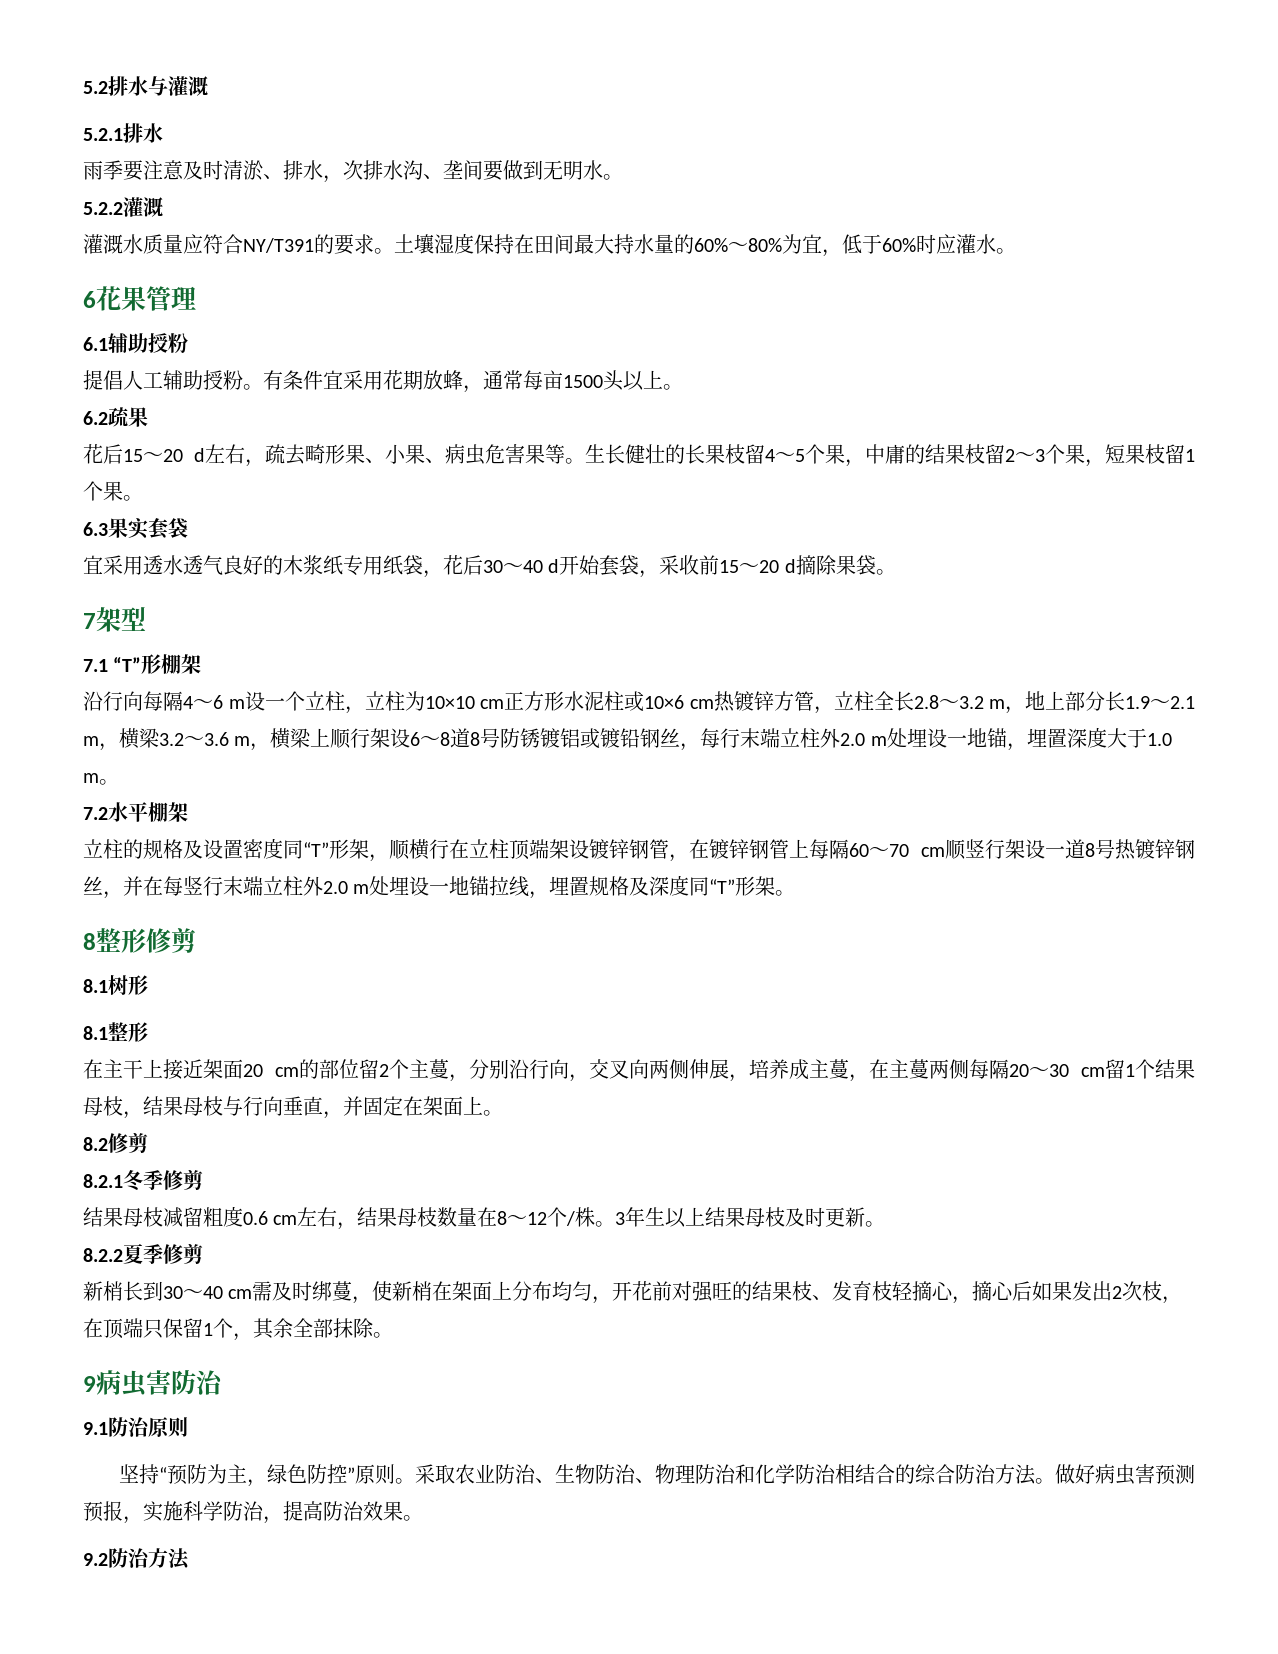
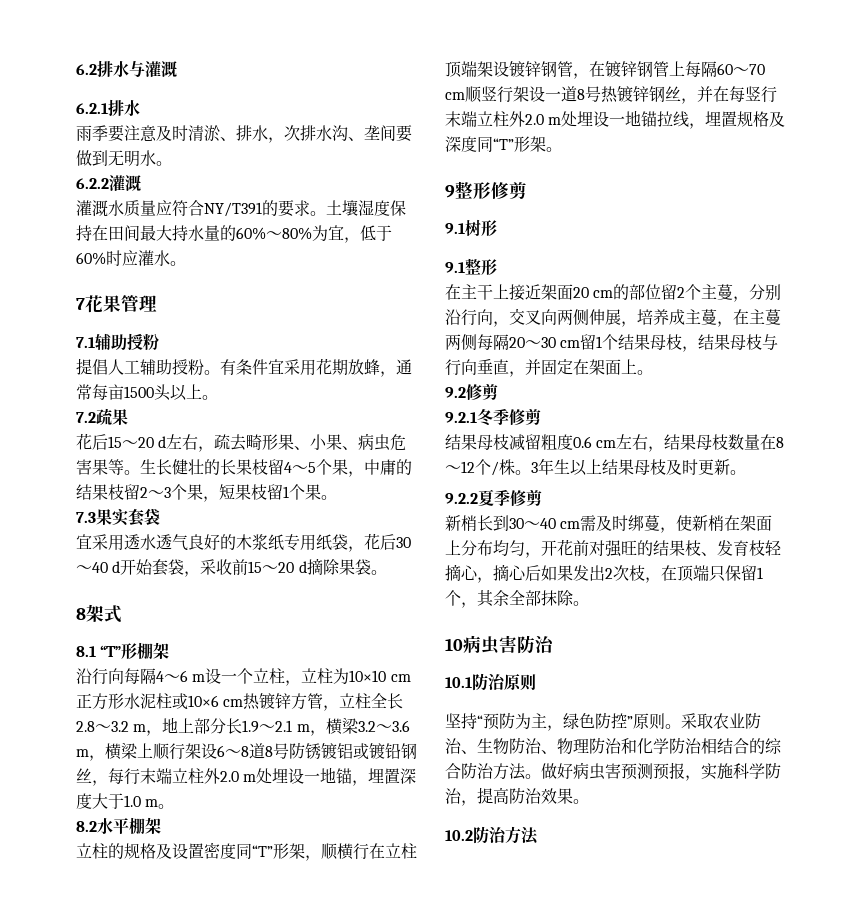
[83,81,108,94] 5.2 -> [76,64,97,75] 6.2
[83,128,123,141] 5.2.1 -> [76,103,108,114] 6.2.1
[83,202,123,215] 5.2.2 -> [76,178,109,189] 6.2.2
[83,291,96,308] 6 -> [76,298,85,310] 7
[83,337,108,351] 6.1 -> [76,337,95,348] 7.1
[83,411,108,425] 6.2 -> [76,412,96,423] 7.2
[83,522,108,536] 6.3 -> [76,512,96,523] 7.3
[83,607,146,632] [83,659,108,672] 7架型 // 7.1 -> [76,604,122,623] [76,646,96,657] 8架式 // 8.1
[83,807,108,820] 7.2 -> [76,821,97,832] 8.2
[83,933,96,950] 8 -> [445,185,455,198] 9
[83,979,108,993] 8.1 -> [445,223,465,234] 9.1
[83,1026,108,1040] 8.1 -> [445,262,465,273] 9.1
[83,1133,148,1153] [83,1174,123,1188] 8.2修剪 // 8.2.1 -> [445,383,498,400] [445,412,477,423] 9.2修剪 // 9.2.1
[83,1248,123,1262] 8.2.2 -> [445,493,478,504] 9.2.2
[83,1376,96,1392] 9 -> [445,638,463,651] 10
[83,1422,108,1435] 9.1 -> [445,677,472,688] 10.1
[83,1553,108,1566] 9.2 -> [445,830,473,841] 10.2

